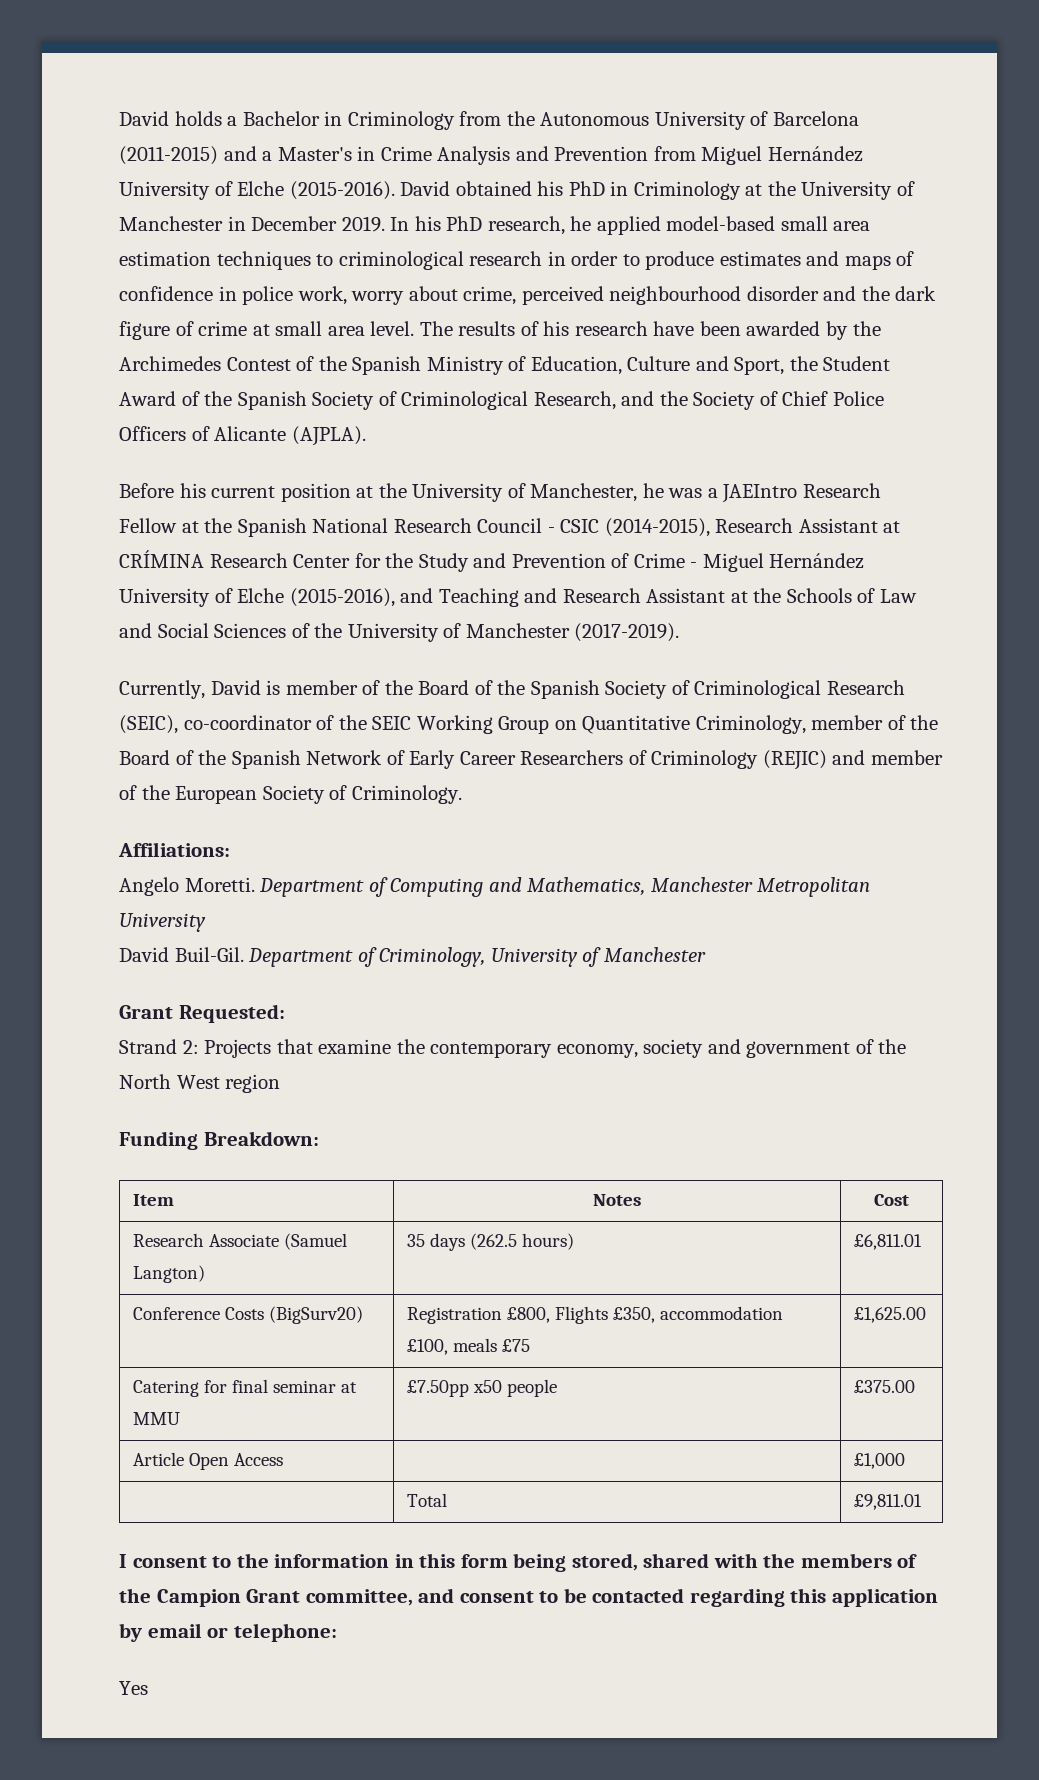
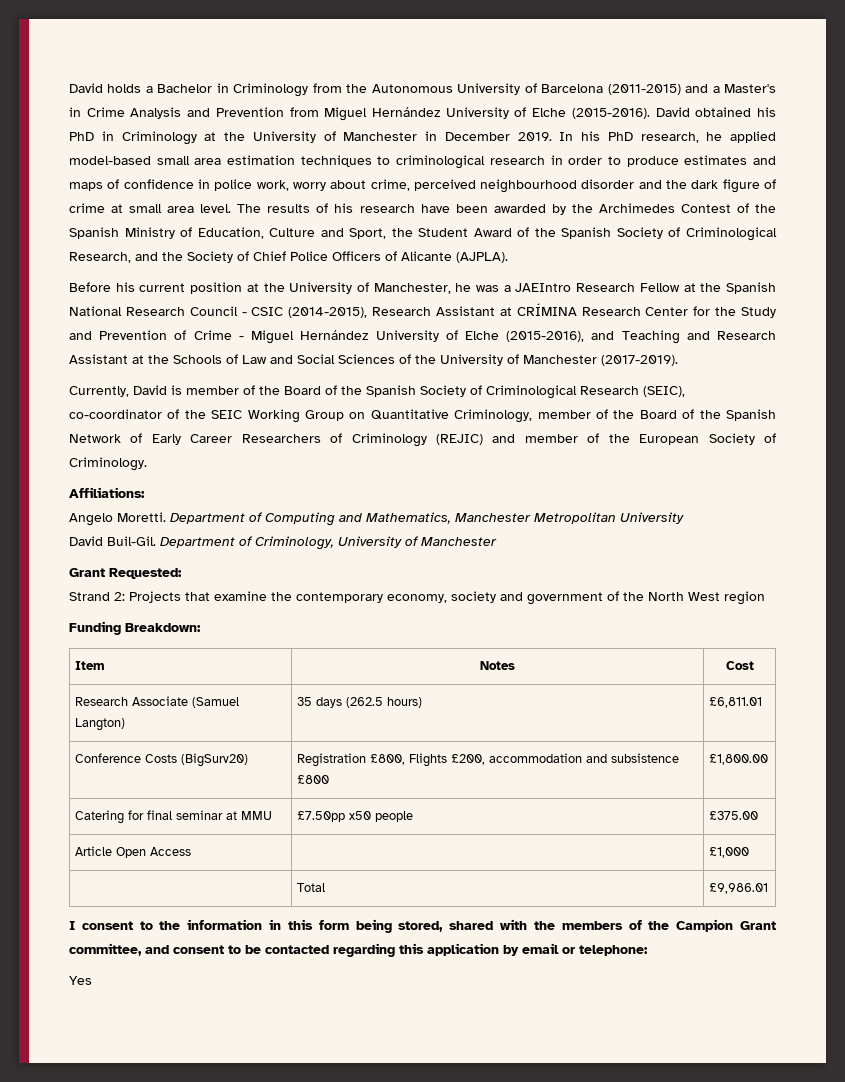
[613,1306,784,1323] [407,1338,531,1355] [854,1307,927,1323] £350, accommodation £100, meals £75 | £1,625.00 -> [450,753,679,765] [296,775,329,784] [708,754,768,765] £200, accommodation and subsistence £800 | £1,800.00
[854,1494,923,1510] £9,811.01 -> [708,883,768,894] £9,986.01

